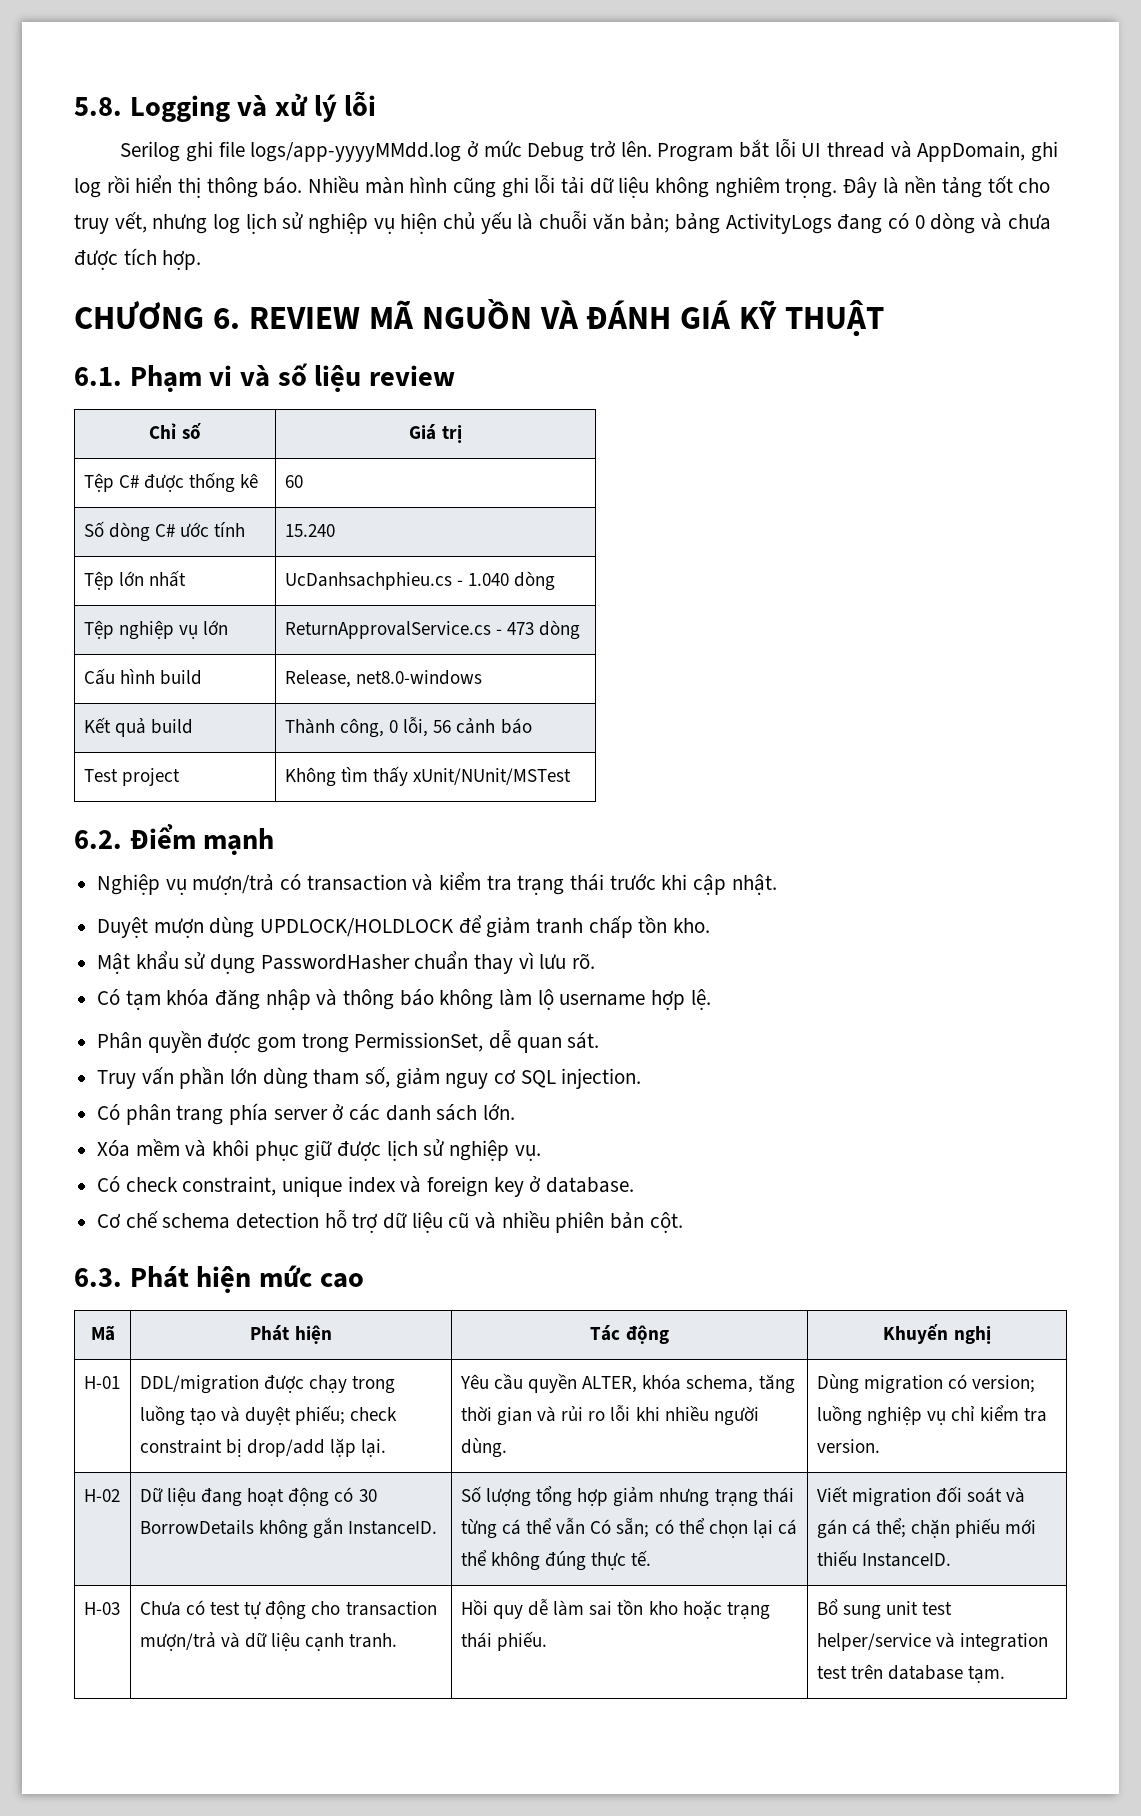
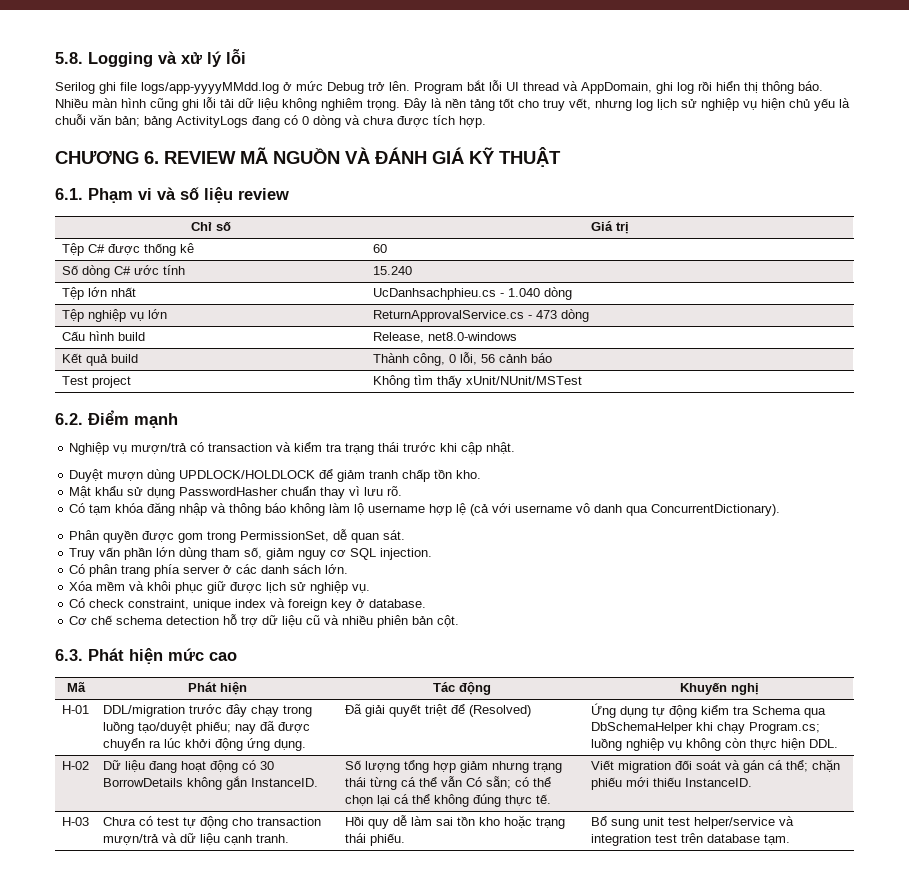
[690,989,711,1010] lệ. -> [456,503,781,516] lệ (cả với username vô danh qua ConcurrentDictionary).
[263,1375,304,1393] được -> [188,704,247,717] trước đây
[189,1405,398,1425] [139,1438,387,1457] [459,1373,795,1394] [460,1405,759,1426] [460,1438,507,1458] [816,1374,1036,1394] [816,1405,1048,1426] [816,1439,880,1453] tạo và duyệt phiếu; check constraint bị drop/add lặp lại. | Yêu cầu quyền ALTER, khóa schema, tăng thời gian và rủi ro lỗi khi nhiều người dùng. | Dùng migration có version; luồng nghiệp vụ chỉ kiểm tra version. -> [137,721,310,734] [102,738,306,751] [344,704,531,717] [590,703,826,718] [590,722,820,734] [590,738,838,751] tạo/duyệt phiếu; nay đã được chuyển ra lúc khởi động ứng dụng. | Đã giải quyết triệt để (Resolved) | Ứng dụng tự động kiểm tra Schema qua DbSchemaHelper khi chạy Program.cs; luồng nghiệp vụ không còn thực hiện DDL.

